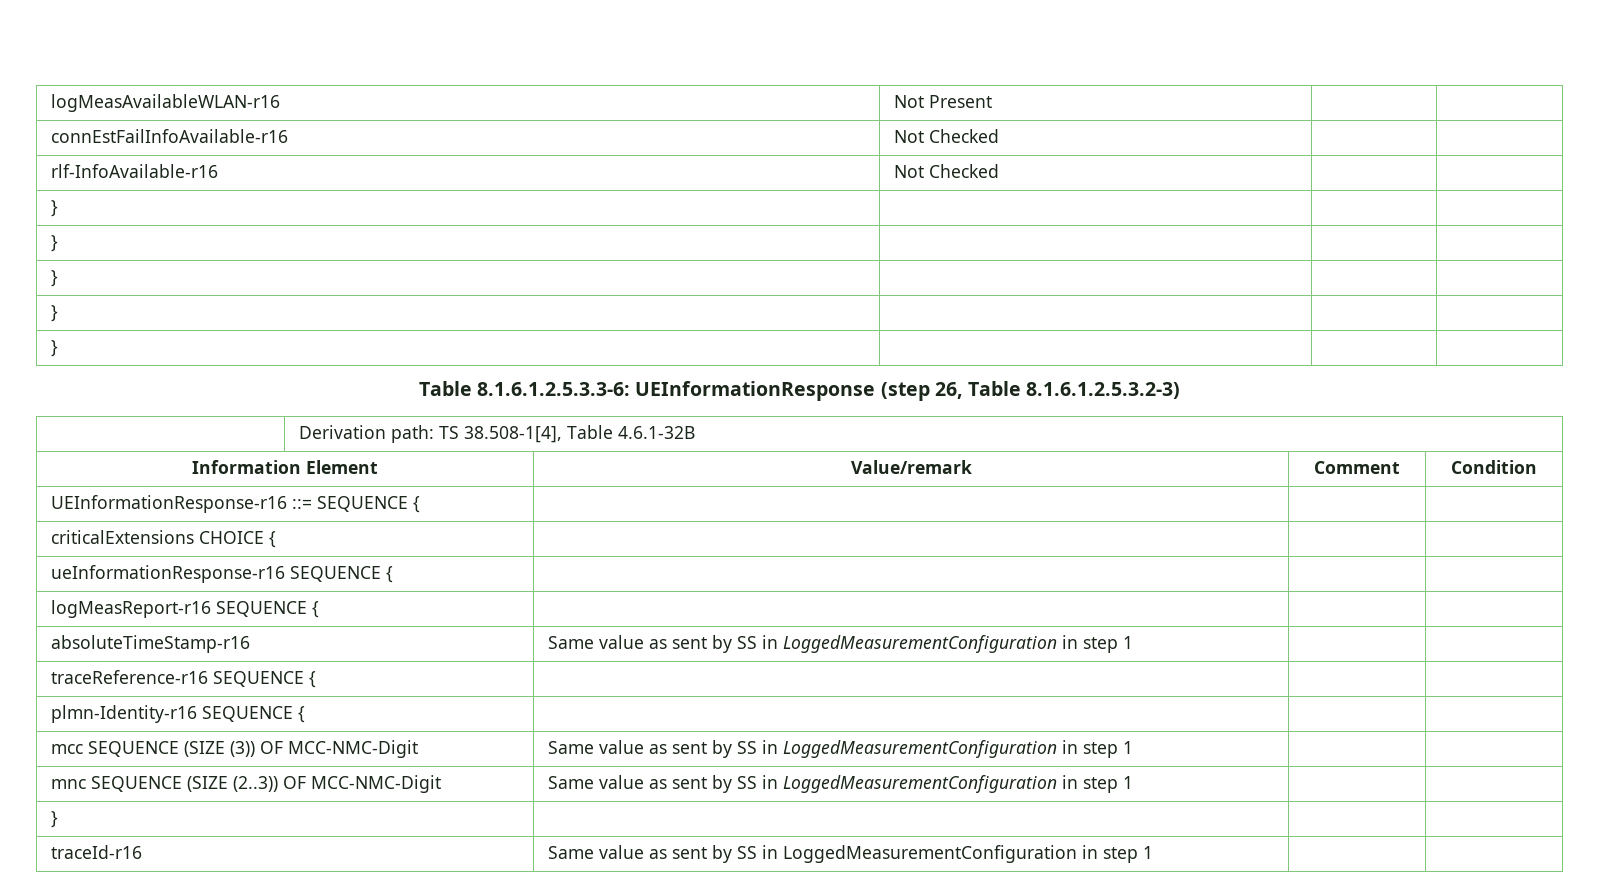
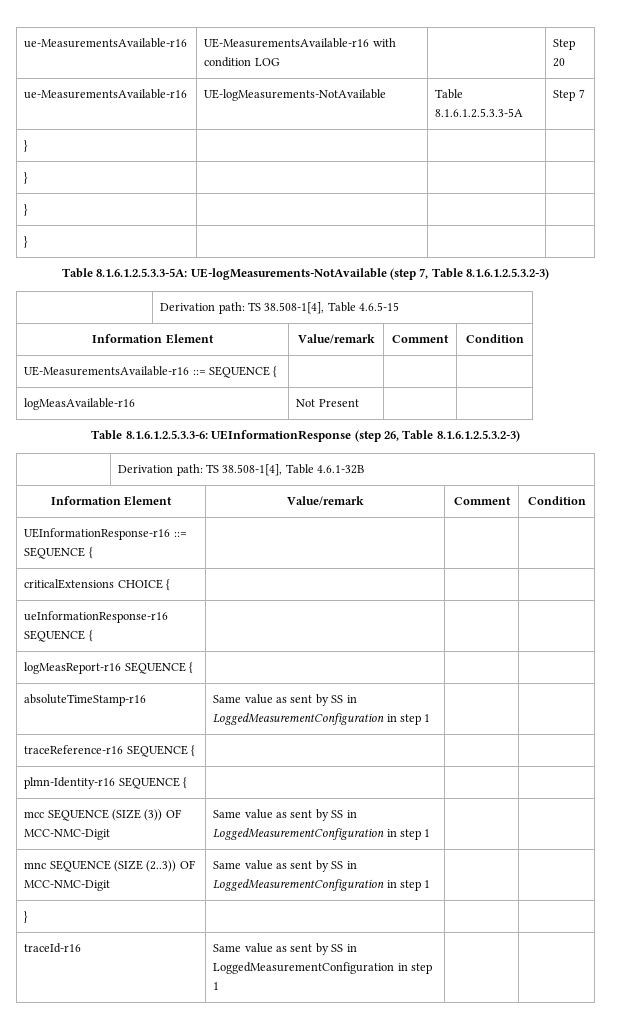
[51,94,281,112] [894,95,993,108] [51,129,289,143] [894,129,1000,143] [51,164,219,178] [894,164,1000,178] [51,200,59,217] [51,235,59,252] [51,270,59,287] [51,305,59,322] [51,340,59,357] logMeasAvailableWLAN-r16 | Not Present | | // connEstFailInfoAvailable-r16 | Not Checked | | // rlf-InfoAvailable-r16 | Not Checked | | // } | | | // } | | | // } | | | // } | | | // } | -> [24,38,188,48] [204,38,396,48] [204,57,280,67] [553,39,576,50] [553,58,566,67] [24,89,188,99] [204,89,387,101] [435,89,464,99] [435,108,524,118] [553,89,585,101] [24,140,29,152] [24,172,29,184] [24,204,29,216] [24,236,29,248] [61,268,550,280] [160,302,400,314] [92,334,214,344] [297,334,375,344] [392,335,449,343] [465,334,524,343] [24,366,278,378] [24,398,136,410] [296,399,359,407] ue-MeasurementsAvailable-r16 | UE-MeasurementsAvailable-r16 with condition LOG | | Step 20 // ue-MeasurementsAvailable-r16 | UE-logMeasurements-NotAvailable | Table 8.1.6.1.2.5.3.3-5A | Step 7 // } | | | // } | | | // } | | | // } | | | // Table 8.1.6.1.2.5.3.3-5A: UE-logMeasurements-NotAvailable (step 7, Table 8.1.6.1.2.5.3.2-3) // | Derivation path: TS 38.508-1[4], Table 4.6.5-15 // Information Element | Value/remark | Comment | Condition // UE-MeasurementsAvailable-r16 ::= SEQUENCE { | | | // logMeasAvailable-r16 | Not Present

